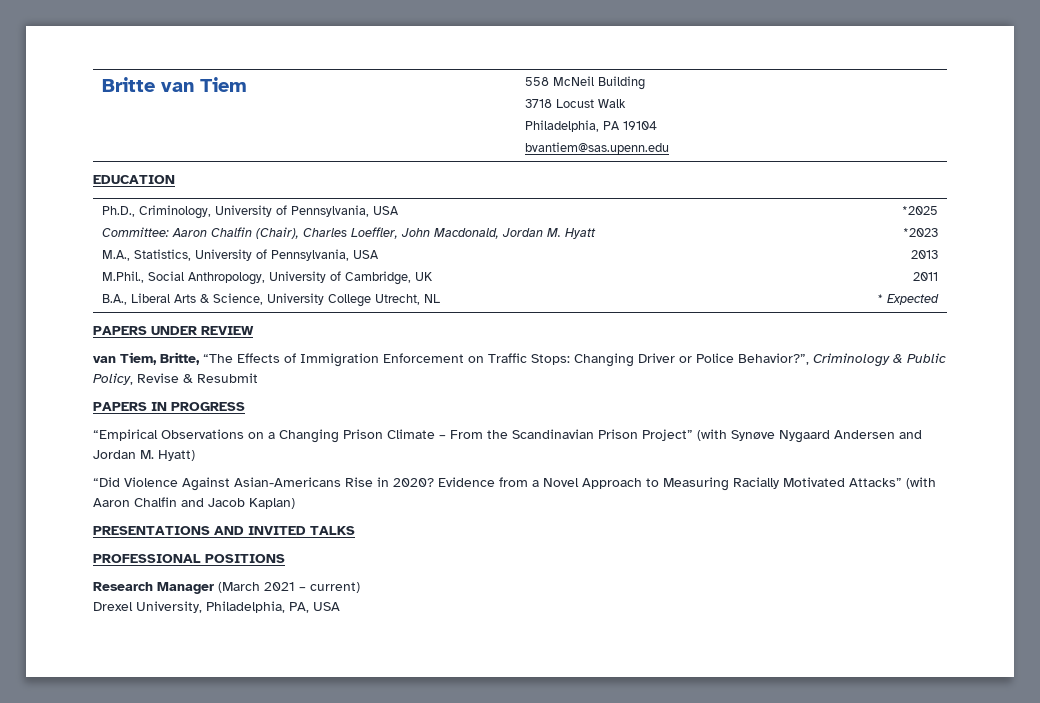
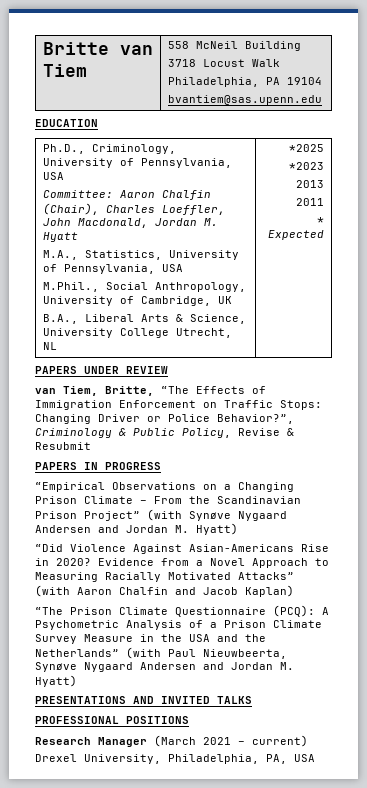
(295, 503) none -> [35,605,329,617] [35,620,322,630] [35,634,266,644] [35,647,287,659] [35,662,294,672] [35,675,77,687] // “The Prison Climate Questionnaire (PCQ): A Psychometric Analysis of a Prison Climate Survey Measure in the USA and the Netherlands” (with Paul Nieuwbeerta, Synøve Nygaard Andersen and Jordan M. Hyatt)

